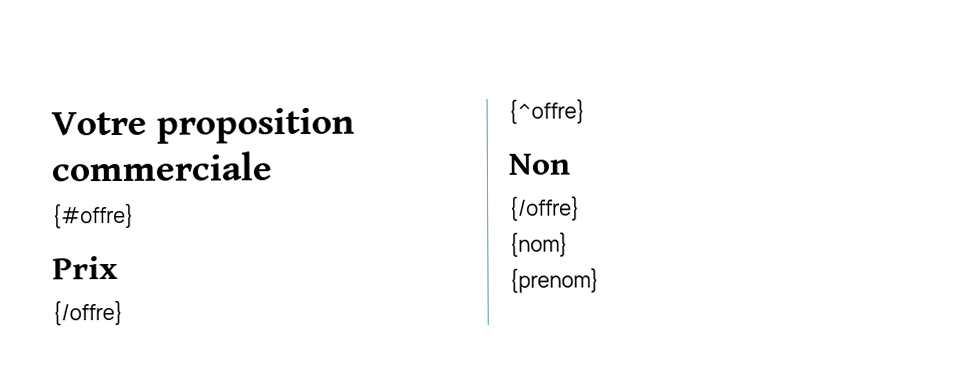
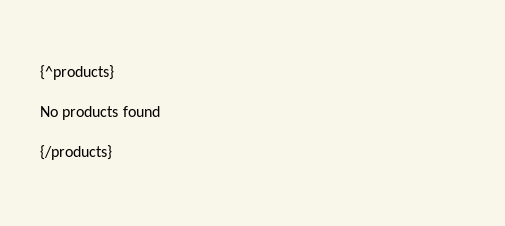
[51,107,356,144] [51,151,272,182] [52,203,135,229] [52,255,118,280] [52,300,124,326] [508,99,586,124] [508,153,570,175] [509,196,581,221] [509,232,569,257] [509,268,600,293] Votre proposition commerciale // {#offre} // Prix // {/offre} // {^offre} // Non // {/offre} // {nom} // {prenom} -> [40,65,114,80] [40,106,160,120] [40,145,112,160] {^products} // No products found // {/products}

